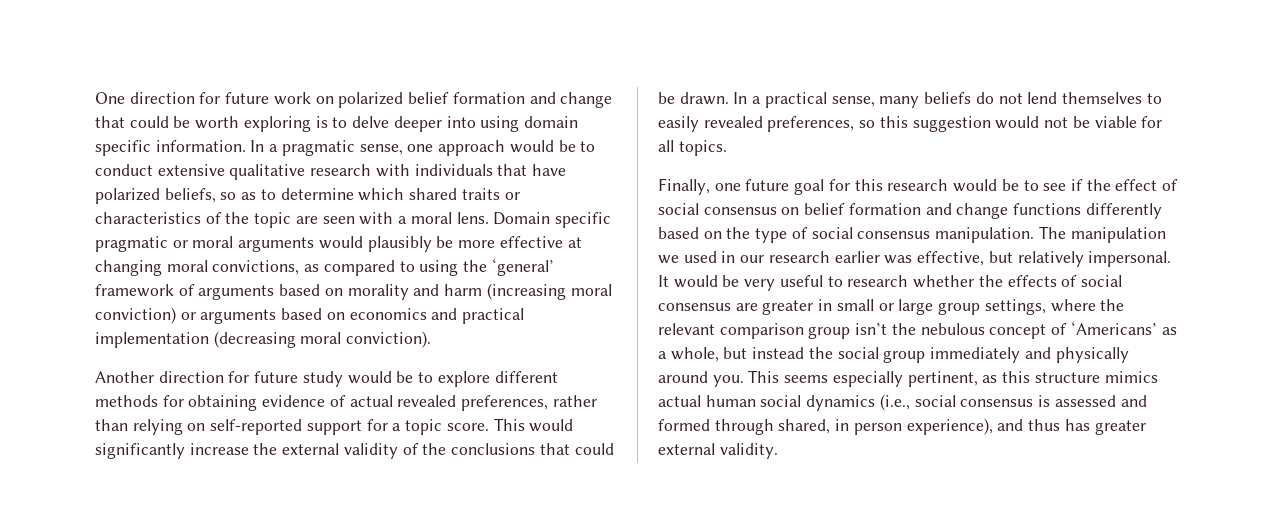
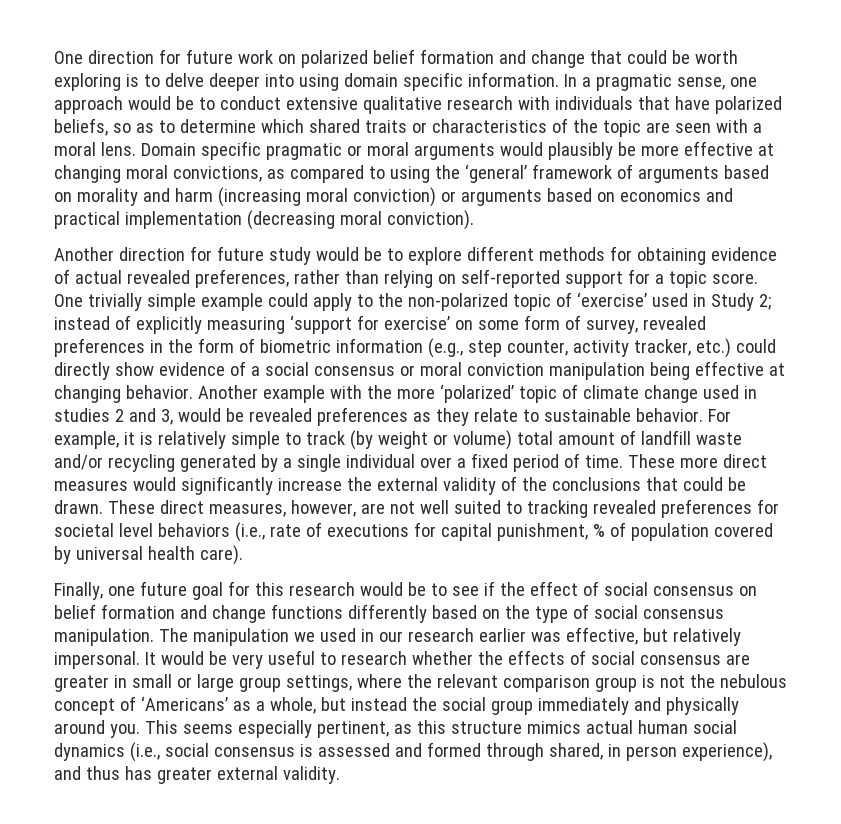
[493,418,525,431] This -> [54,292,771,311] [54,315,706,334] [54,338,776,358] [54,361,785,380] [54,384,757,403] [54,407,731,426] [54,430,742,450] [54,453,767,472] [54,480,128,491] One trivially simple example could apply to the non-polarized topic of ‘exercise’ used in Study 2; instead of explicitly measuring ‘support for exercise’ on some form of survey, revealed preferences in the form of biometric information (e.g., step counter, activity tracker, etc.) could directly show evidence of a social consensus or moral conviction manipulation being effective at changing behavior. Another example with the more ‘polarized’ topic of climate change used in studies 2 and 3, would be revealed preferences as they relate to sustainable behavior. For example, it is relatively simple to track (by weight or volume) total amount of landfill waste and/or recycling generated by a single individual over a fixed period of time. These more direct measures
[733,92,1162,108] [658,116,1163,132] [658,140,727,156] In a practical sense, many beliefs do not lend themselves to easily revealed preferences, so this suggestion would not be viable for all topics. -> [107,499,779,518] [54,522,773,542] [54,545,243,565] These direct measures, however, are not well suited to tracking revealed preferences for societal level behaviors (i.e., rate of executions for capital punishment, % of population covered by universal health care).
[855,323,888,335] isn’t -> [641,675,685,688] is not

